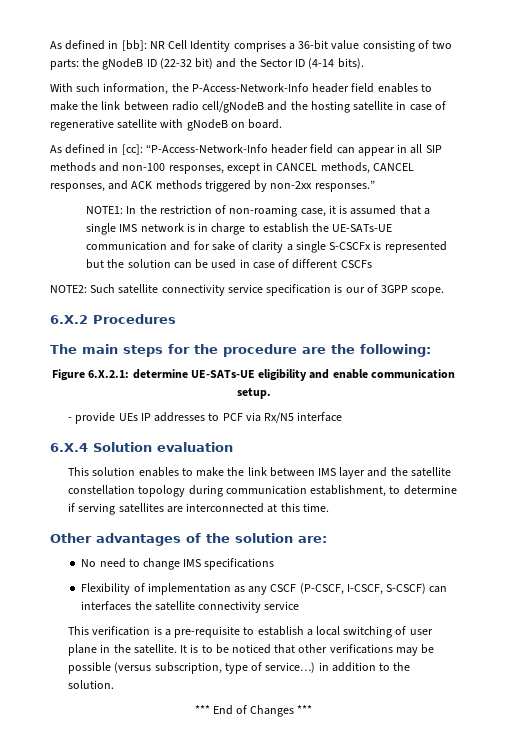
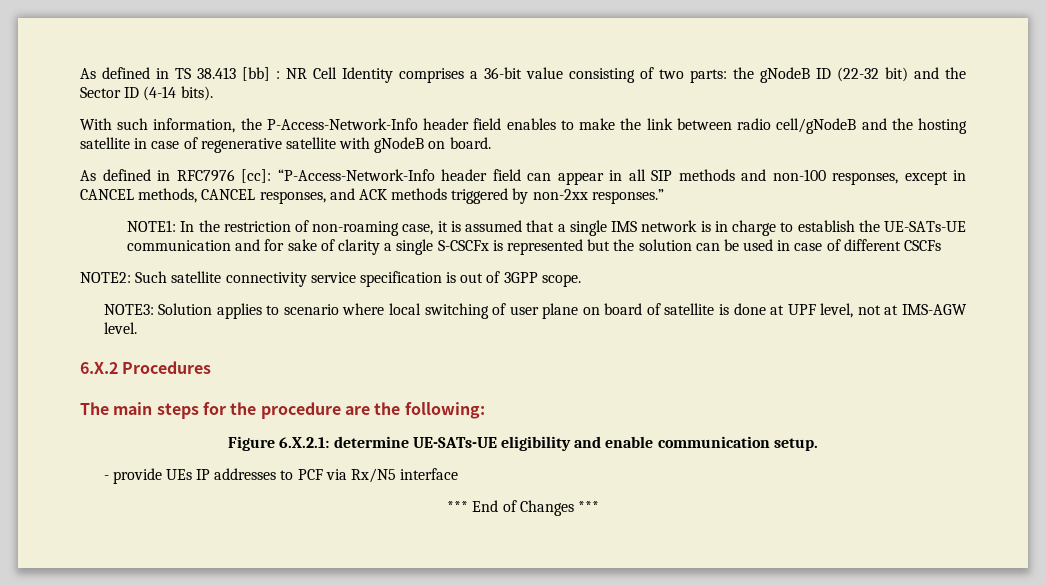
[50,40,147,51] As defined in [bb]: -> [80,67,280,81] As defined in TS 38.413 [bb] :
(119, 148) none -> [176,169,235,182] RFC7976
[345,287,365,293] our -> [460,273,484,283] out
(445, 291) none -> [103,303,968,319] [103,322,137,334] // NOTE3: Solution applies to scenario where local switching of user plane on board of satellite is done at UPF level, not at IMS-AGW level.
[50,442,233,452] [68,467,451,479] [68,485,457,497] [68,503,329,515] [50,533,327,546] [81,558,275,570] [81,583,448,595] [81,601,300,613] [68,626,433,638] [68,644,435,656] [68,662,411,674] [68,680,115,689] // 6.X.4 Solution evaluation // This solution enables to make the link between IMS layer and the satellite constellation topology during communication establishment, to determine if serving satellites are interconnected at this time. // Other advantages of the solution are: // No need to change IMS specifications // Flexibility of implementation as any CSCF (P-CSCF, I-CSCF, S-CSCF) can interfaces the satellite connectivity service // This verification is a pre-requisite to establish a local switching of user plane in the satellite. It is to be noticed that other verifications may be possible (versus subscription, type of service…) in addition to the solution. -> (459, 474) none

